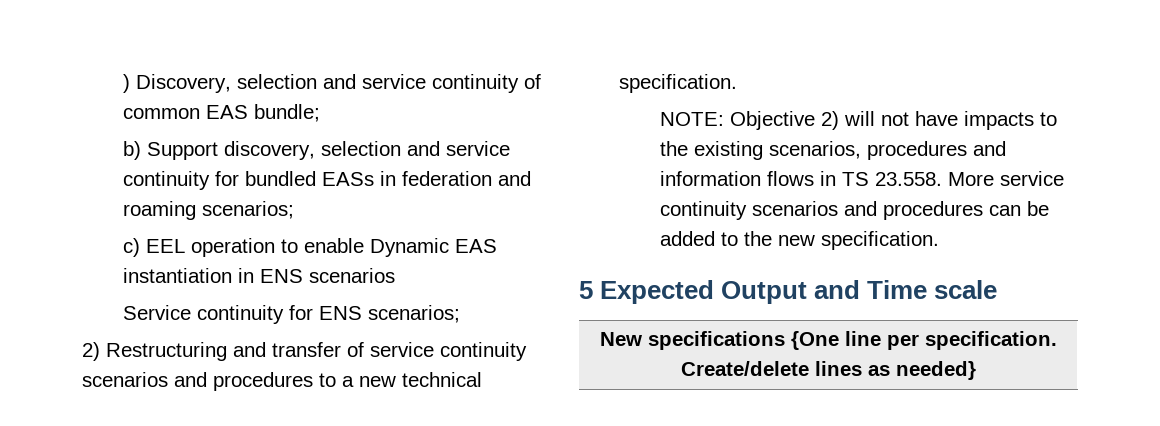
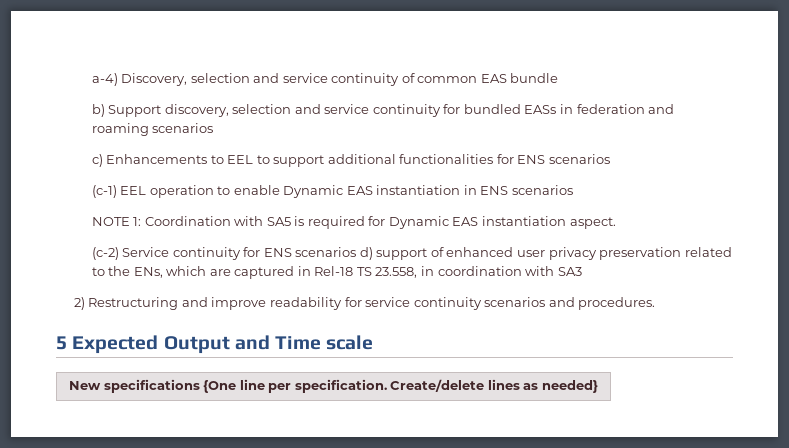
[122,74,130,93] ) -> [91,73,118,86] a-4)
[253,104,320,122] bundle; -> [510,73,559,83] bundle
[201,201,294,219] scenarios; -> [152,123,214,133] scenarios
(140, 247) none -> [106,154,610,167] [91,185,117,198] Enhancements to EEL to support additional functionalities for ENS scenarios // (c-1)
[122,305,460,324] Service continuity for ENS scenarios; -> [91,216,616,229] [91,247,732,260] [91,266,582,279] NOTE 1: Coordination with SA5 is required for Dynamic EAS instantiation aspect. // (c-2) Service continuity for ENS scenarios d) support of enhanced user privacy preservation related to the ENs, which are captured in Rel-18 TS 23.558, in coordination with SA3
[272,342,528,361] [82,372,483,391] [619,74,738,93] [659,111,1057,130] [659,141,1006,160] [659,171,1064,186] [659,201,1049,220] [659,231,939,250] transfer of service continuity scenarios and procedures to a new technical specification. // NOTE: Objective 2) will not have impacts to the existing scenarios, procedures and information flows in TS 23.558. More service continuity scenarios and procedures can be added to the new specification. -> [211,297,656,310] improve readability for service continuity scenarios and procedures.

